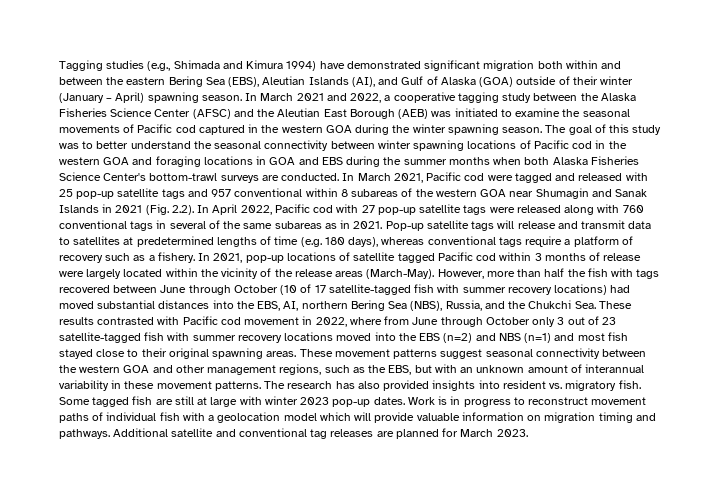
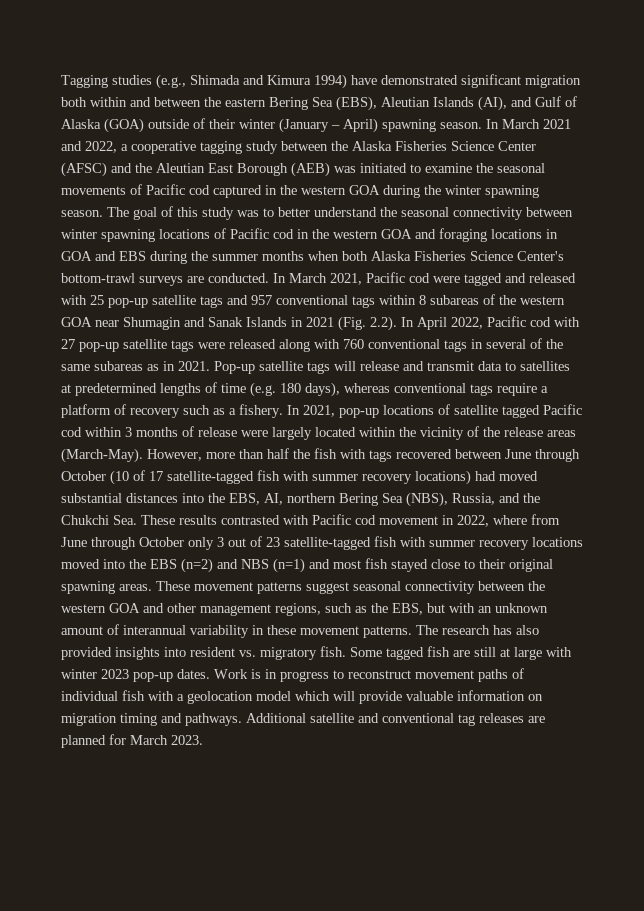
(303, 192) none -> [352,296,375,308] tags

